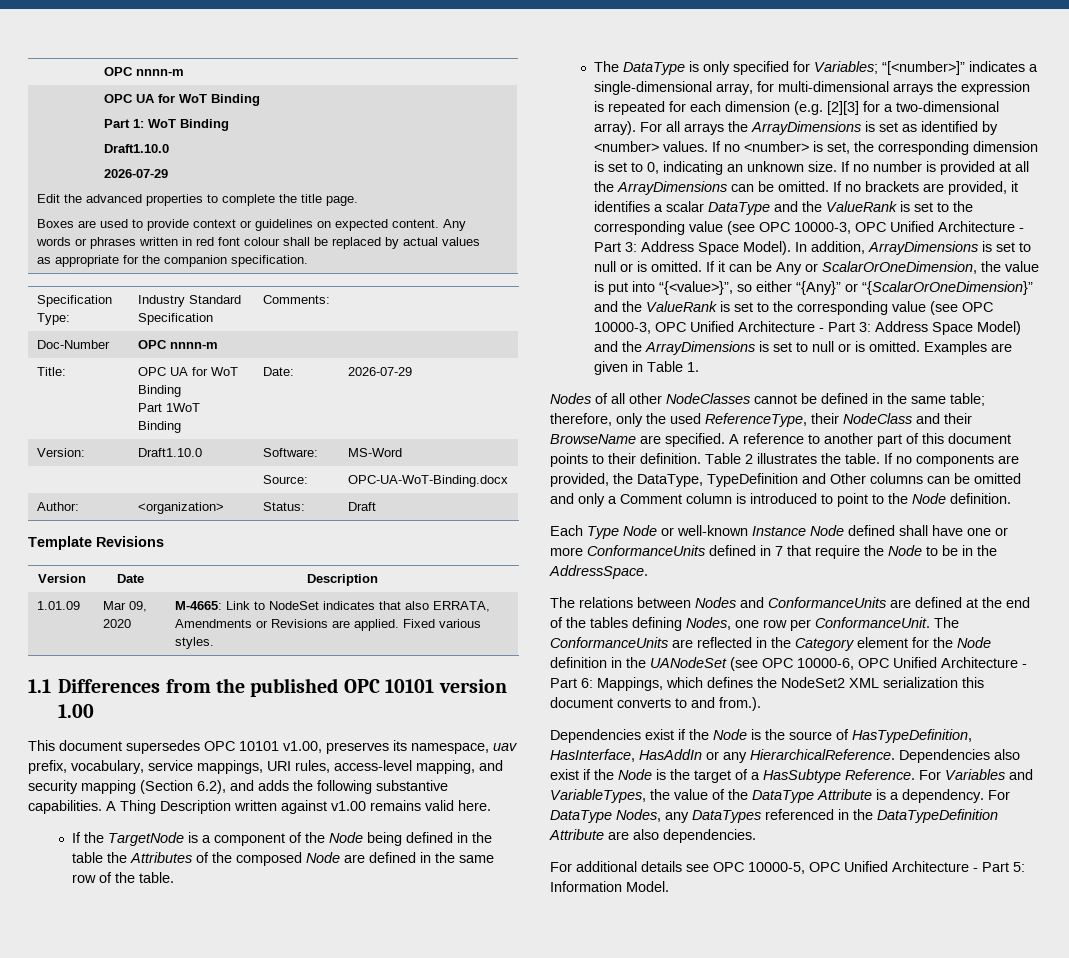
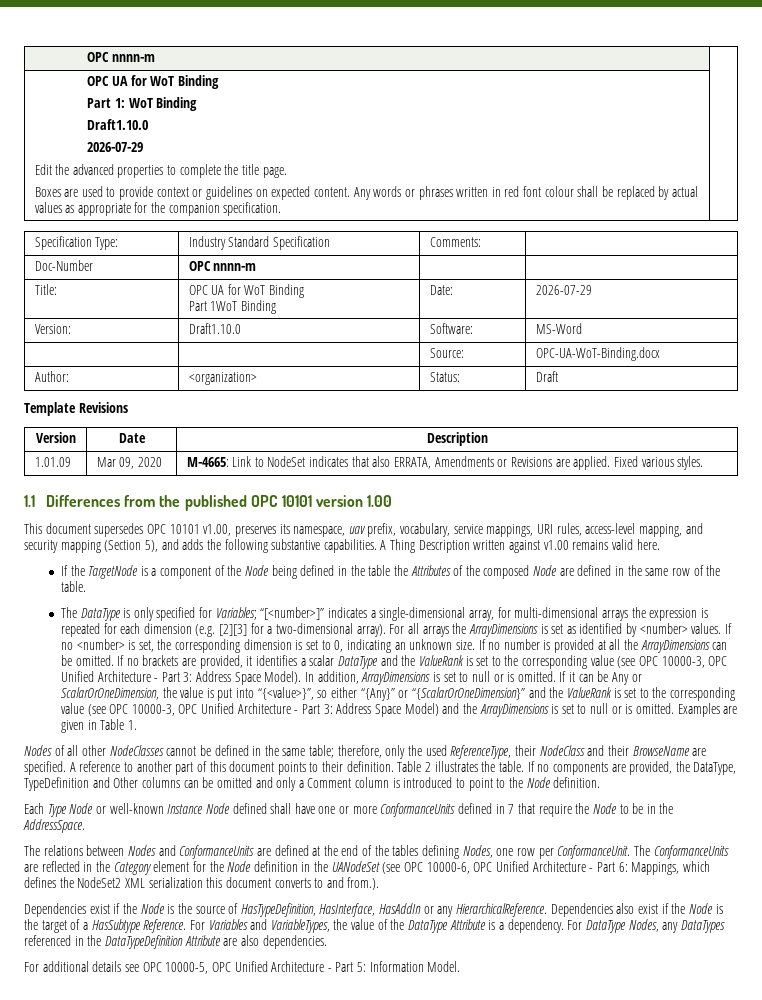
[197,780,226,794] 6.2), -> [144,540,158,552] 5),

